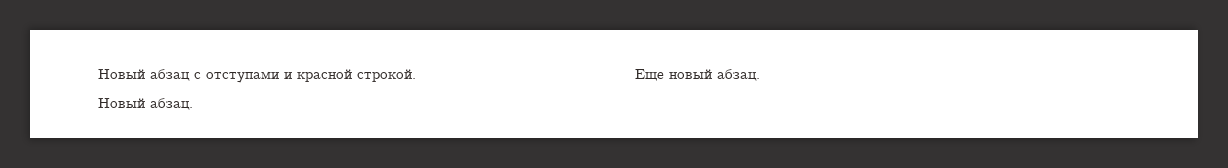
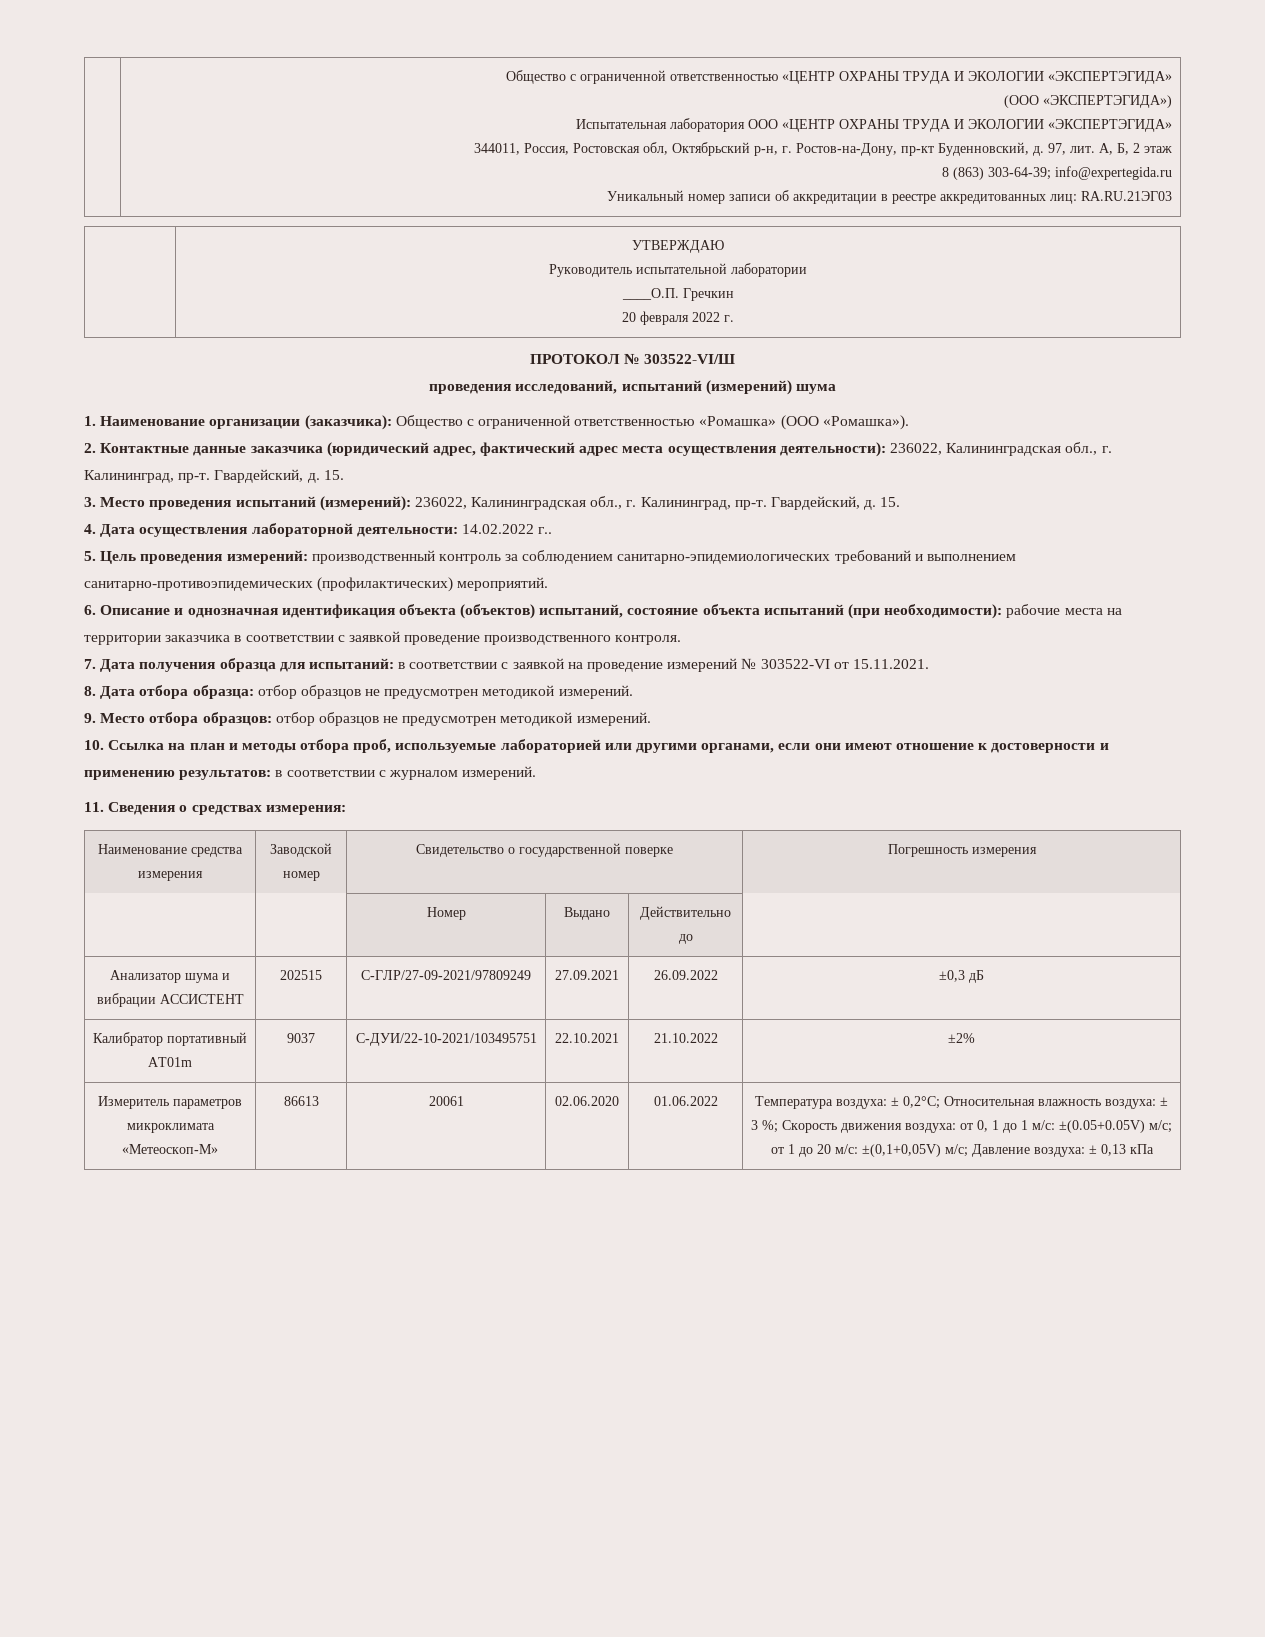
[98,69,416,83] [98,98,193,110] [635,69,760,81] Новый абзац с отступами и красной строкой. // Новый абзац. // Еще новый абзац. -> [506,70,1173,84] [1004,95,1173,108] [576,118,1173,132] [474,142,1173,156] [942,166,1173,180] [607,190,1173,204] [632,240,724,253] [549,263,807,277] [621,288,734,301] [622,311,734,325] [529,353,736,364] [429,380,836,395] [84,415,909,430] [84,442,1112,457] [84,469,344,483] [84,496,901,511] [84,523,553,537] [84,550,1017,564] [84,577,549,592] [84,604,1122,619] [84,631,682,645] [84,658,929,672] [84,685,633,699] [84,712,651,726] [84,739,1109,753] [84,766,537,780] [84,802,346,815] [98,844,243,857] [138,871,203,881] [270,843,332,857] [282,871,320,881] [416,843,673,857] [887,844,1037,857] [426,907,466,920] [564,907,610,920] [640,906,731,920] [678,934,693,944] [110,970,230,983] [96,993,244,1007] [280,970,322,980] [361,970,531,980] [555,970,619,980] [653,970,718,980] [939,970,984,983] [93,1032,247,1046] [148,1057,192,1067] [287,1033,315,1043] [355,1033,537,1046] [555,1033,619,1043] [653,1033,718,1043] [948,1033,975,1043] [98,1096,242,1109] [126,1123,215,1133] [122,1144,218,1154] [283,1096,319,1106] [428,1096,464,1106] [555,1096,619,1106] [653,1096,718,1106] [755,1096,1168,1109] [751,1120,1172,1133] [770,1144,1154,1157] | Общество с ограниченной ответственностью «ЦЕНТР ОХРАНЫ ТРУДА И ЭКОЛОГИИ «ЭКСПЕРТЭГИДА» // (ООО «ЭКСПЕРТЭГИДА») // Испытательная лаборатория ООО «ЦЕНТР ОХРАНЫ ТРУДА И ЭКОЛОГИИ «ЭКСПЕРТЭГИДА» // 344011, Россия, Ростовская обл, Октябрьский р-н, г. Ростов-на-Дону, пр-кт Буденновский, д. 97, лит. А, Б, 2 этаж // 8 (863) 303-64-39; info@expertegida.ru // Уникальный номер записи об аккредитации в реестре аккредитованных лиц: RA.RU.21ЭГ03 // | УТВЕРЖДАЮ // Руководитель испытательной лаборатории // ____О.П. Гречкин // 20 февраля 2022 г. // ПРОТОКОЛ № 303522-VI/Ш // проведения исследований, испытаний (измерений) шума // 1. Наименование организации (заказчика): Общество с ограниченной ответственностью «Ромашка» (ООО «Ромашка»). // 2. Контактные данные заказчика (юридический адрес, фактический адрес места осуществления деятельности): 236022, Калининградская обл., г. Калининград, пр-т. Гвардейский, д. 15. // 3. Место проведения испытаний (измерений): 236022, Калининградская обл., г. Калининград, пр-т. Гвардейский, д. 15. // 4. Дата осуществления лабораторной деятельности: 14.02.2022 г.. // 5. Цель проведения измерений: производственный контроль за соблюдением санитарно-эпидемиологических требований и выполнением санитарно-противоэпидемических (профилактических) мероприятий. // 6. Описание и однозначная идентификация объекта (объектов) испытаний, состояние объекта испытаний (при необходимости): рабочие места на территории заказчика в соответствии с заявкой проведение производственного контроля. // 7. Дата получения образца для испытаний: в соответствии с заявкой на проведение измерений № 303522-VI от 15.11.2021. // 8. Дата отбора образца: отбор образцов не предусмотрен методикой измерений. // 9. Место отбора образцов: отбор образцов не предусмотрен методикой измерений. // 10. Ссылка на план и методы отбора проб, используемые лабораторией или другими органами, если они имеют отношение к достоверности и применению результатов: в соответствии с журналом измерений. // 11. Сведения о средствах измерения: // Наименование средства измерения | Заводской номер | Свидетельство о государственной поверке | Погрешность измерения // | | Номер | Выдано | Действительно до | // Анализатор шума и вибрации АССИСТЕНТ | 202515 | С-ГЛР/27-09-2021/97809249 | 27.09.2021 | 26.09.2022 | ±0,3 дБ // Калибратор портативный АТ01m | 9037 | С-ДУИ/22-10-2021/103495751 | 22.10.2021 | 21.10.2022 | ±2% // Измеритель параметров микроклимата «Метеоскоп-М» | 86613 | 20061 | 02.06.2020 | 01.06.2022 | Температура воздуха: ± 0,2°С; Относительная влажность воздуха: ± 3 %; Скорость движения воздуха: от 0, 1 до 1 м/с: ±(0.05+0.05V) м/с; от 1 до 20 м/с: ±(0,1+0,05V) м/с; Давление воздуха: ± 0,13 кПа

